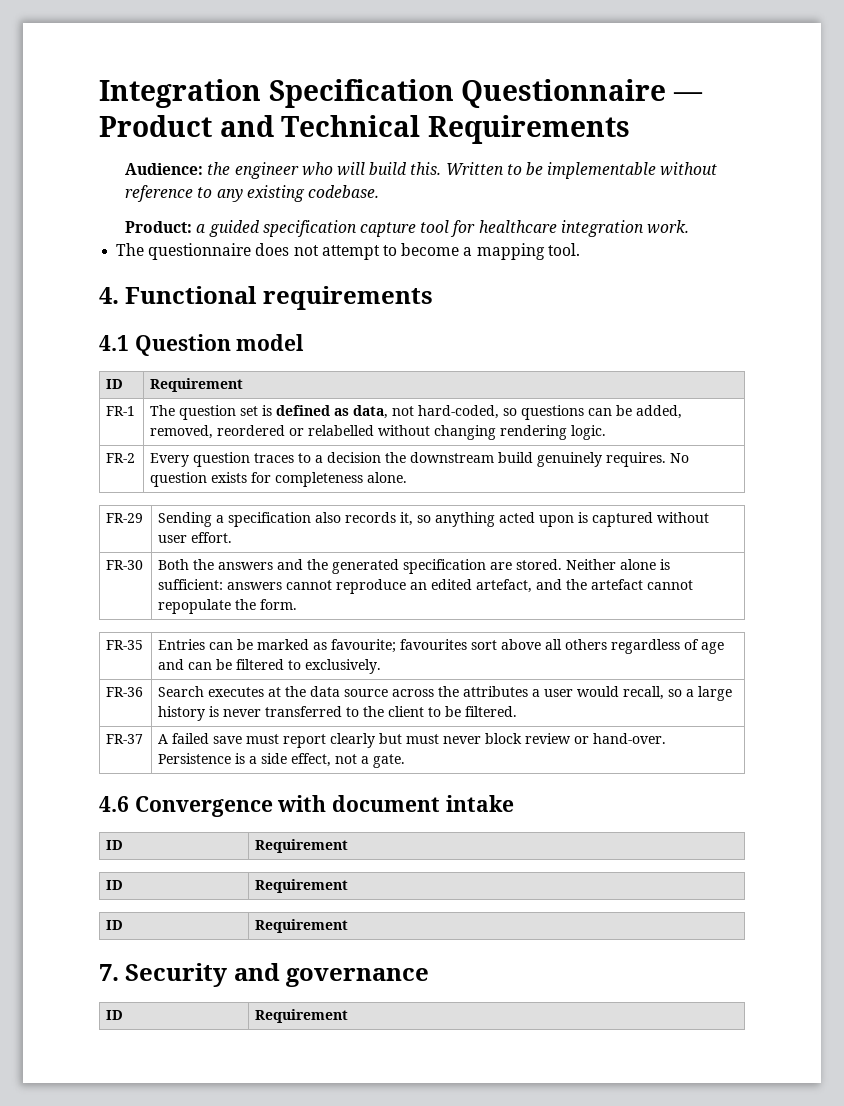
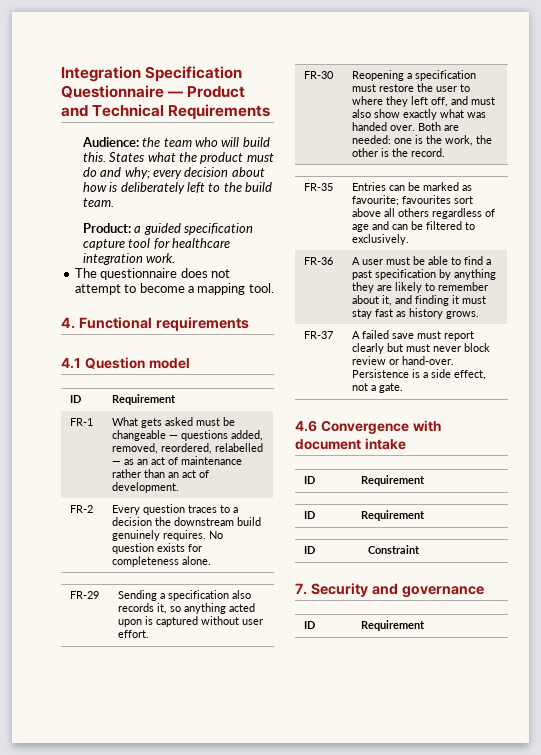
[234,162,299,179] engineer -> [163,138,192,147] team
[445,162,718,179] [125,185,379,202] Written to be implementable without reference to any existing codebase. -> [109,152,274,164] [82,167,265,179] [82,182,273,194] [82,198,114,207] States what the product must do and why; every decision about how is deliberately left to the build team.
[150,405,683,420] [150,425,607,440] The question set is defined as data, not hard-coded, so questions can be added, removed, reordered or relabelled without changing rendering logic. -> [112,417,236,428] [112,430,264,441] [112,443,264,454] [112,456,243,465] [112,469,210,478] [112,482,180,493] What gets asked must be changeable — questions added, removed, reordered, relabelled — as an act of maintenance rather than an act of development.
[158,559,671,574] [158,579,694,594] [158,599,298,614] Both the answers and the generated specification are stored. Neither alone is sufficient: answers cannot reproduce an edited artefact, and the artefact cannot repopulate the form. -> [352,70,477,81] [352,83,471,92] [352,96,496,107] [352,109,487,120] [352,122,460,131] [352,135,493,146] [352,148,446,157] Reopening a specification must restore the user to where they left off, and must also show exactly what was handed over. Both are needed: one is the work, the other is the record.
[158,686,733,701] [158,706,518,721] Search executes at the data source across the attributes a user would recall, so a large history is never transferred to the client to be filtered. -> [352,256,492,265] [352,269,497,280] [352,282,489,293] [352,295,487,306] [352,308,480,319] A user must be able to find a past specification by anything they are likely to remember about it, and finding it must stay fast as history grows.
[255,919,349,933] Requirement -> [368,545,421,554] Constraint

